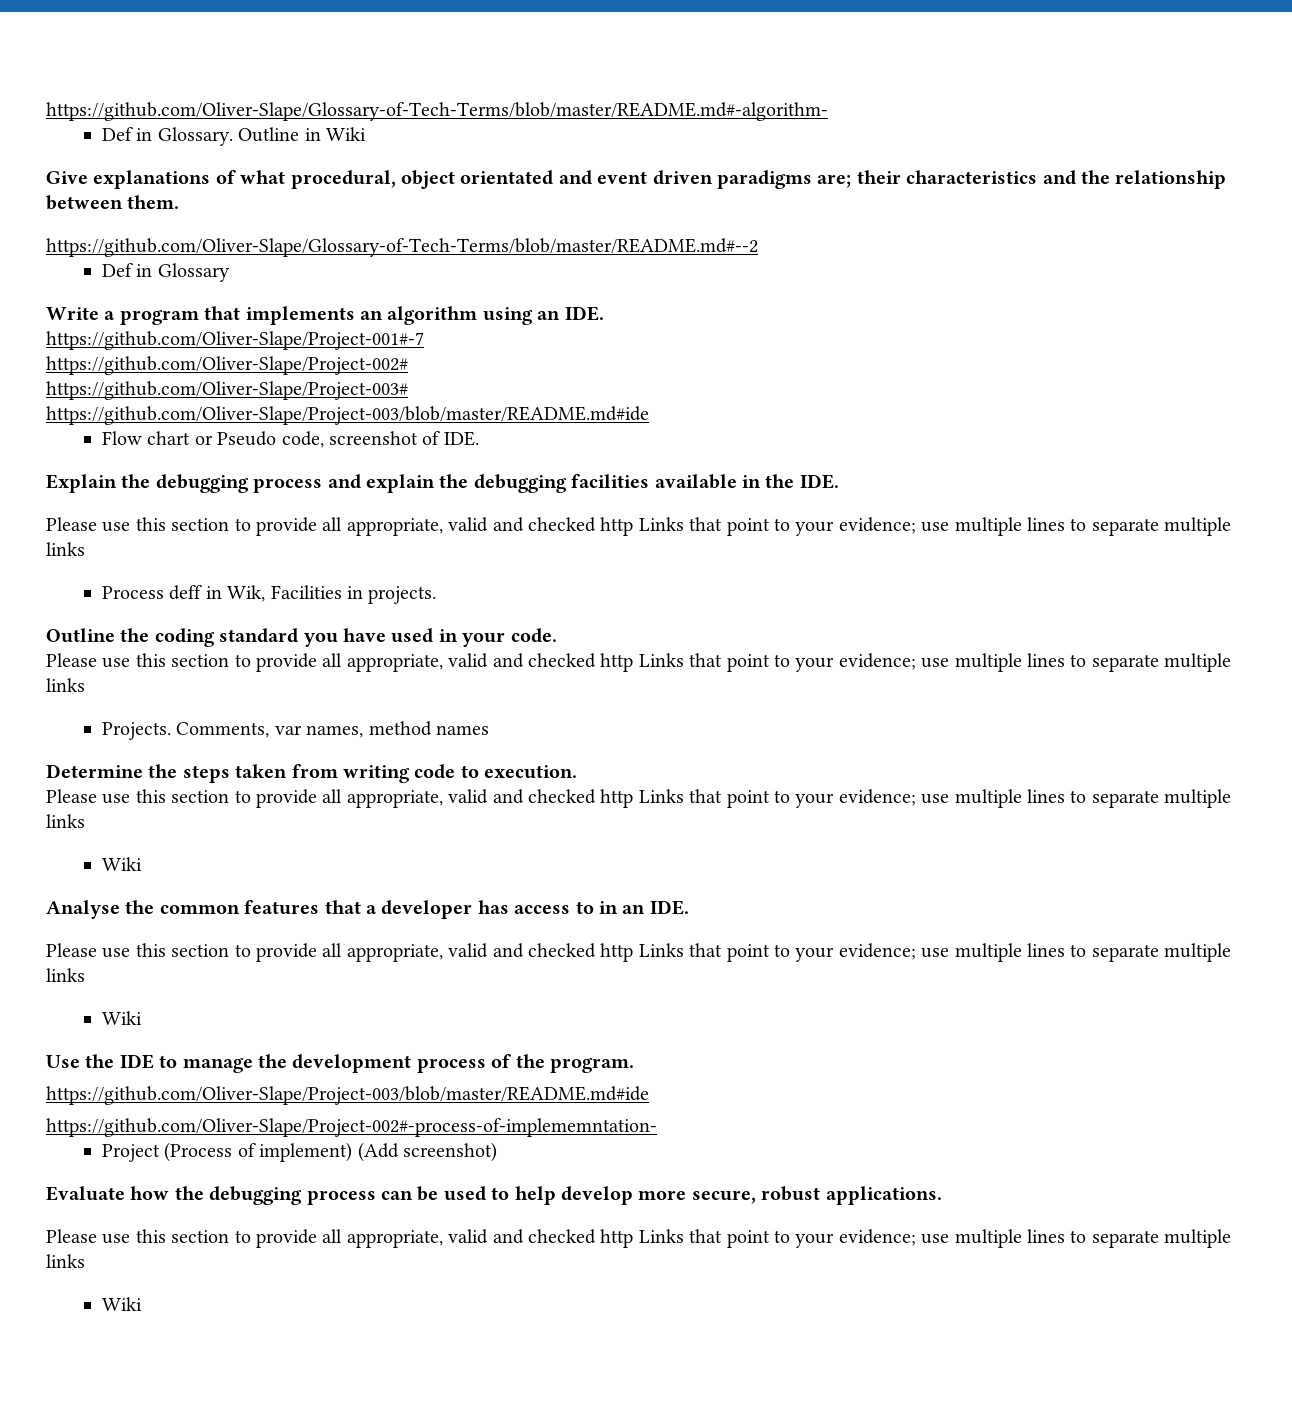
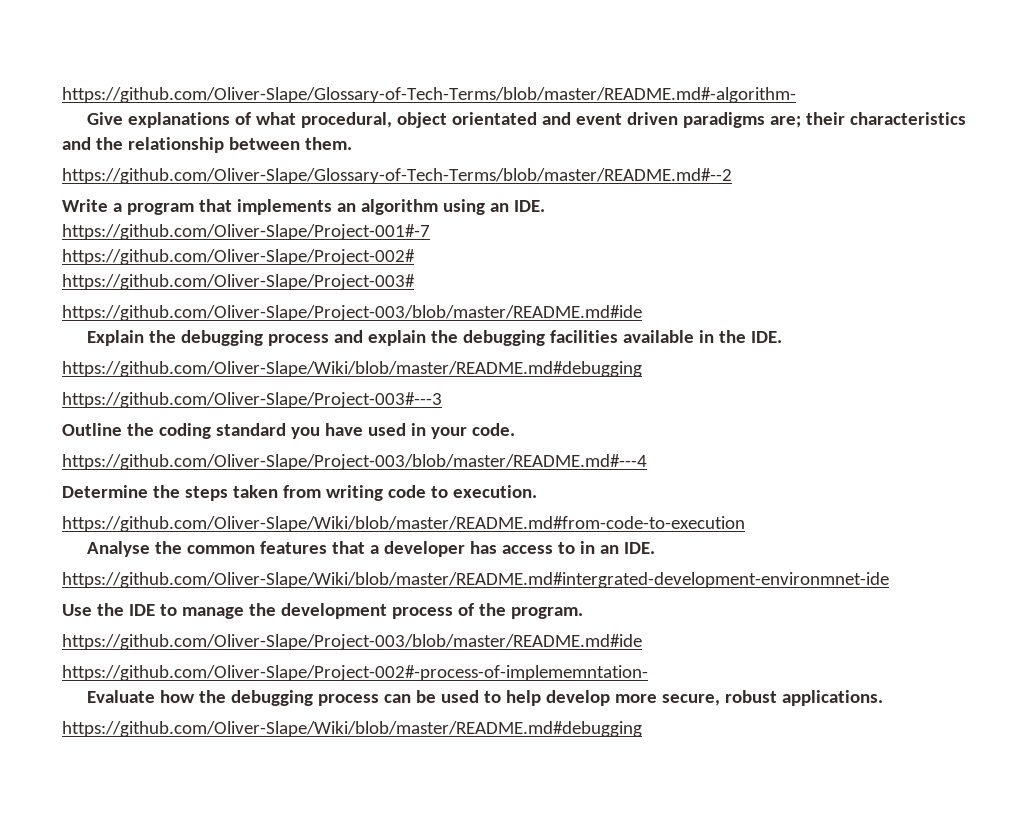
[101,127,366,146] // Def in Glossary. Outline in Wiki -> (796, 95) none
[101,263,230,282] // Def in Glossary -> (732, 176) none
[101,431,479,448] // Flow chart or Pseudo code, screenshot of IDE. -> (642, 313) none
[46,517,1232,536] [46,542,85,556] [101,585,437,604] Please use this section to provide all appropriate, valid and checked http Links that point to your evidence; use multiple lines to separate multiple links // Process deff in Wik, Facilities in projects. -> [62,361,642,377] [62,392,442,408] https://github.com/Oliver-Slape/Wiki/blob/master/README.md#debugging // https://github.com/Oliver-Slape/Project-003#---3
[46,653,1232,672] [46,678,85,692] [101,721,489,740] Please use this section to provide all appropriate, valid and checked http Links that point to your evidence; use multiple lines to separate multiple links // Projects. Comments, var names, method names -> [62,454,647,470] https://github.com/Oliver-Slape/Project-003/blob/master/README.md#---4
[46,789,1232,808] [46,814,85,828] [101,857,142,871] Please use this section to provide all appropriate, valid and checked http Links that point to your evidence; use multiple lines to separate multiple links // Wiki -> [62,516,745,532] https://github.com/Oliver-Slape/Wiki/blob/master/README.md#from-code-to-execution
[46,943,1232,962] [46,968,85,982] [101,1011,142,1025] Please use this section to provide all appropriate, valid and checked http Links that point to your evidence; use multiple lines to separate multiple links // Wiki -> [62,572,889,588] https://github.com/Oliver-Slape/Wiki/blob/master/README.md#intergrated-development-environmnet-ide
[101,1142,497,1162] // Project (Process of implement) (Add screenshot) -> (648, 673) none
[46,1229,1232,1248] [46,1254,85,1268] [101,1297,142,1311] Please use this section to provide all appropriate, valid and checked http Links that point to your evidence; use multiple lines to separate multiple links // Wiki -> [62,721,642,737] https://github.com/Oliver-Slape/Wiki/blob/master/README.md#debugging

